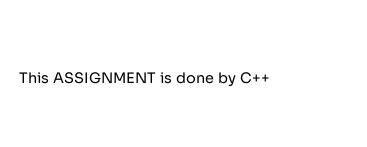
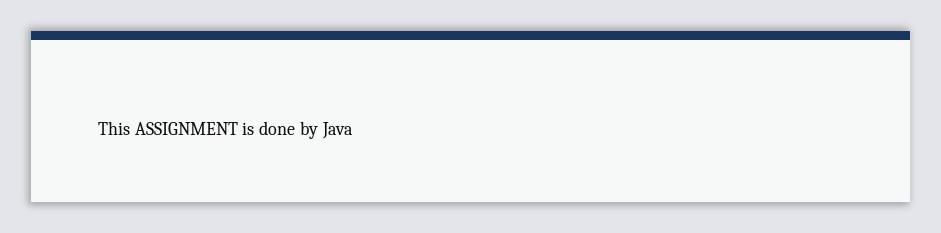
[239,72,270,84] C++ -> [321,122,353,139] Java

